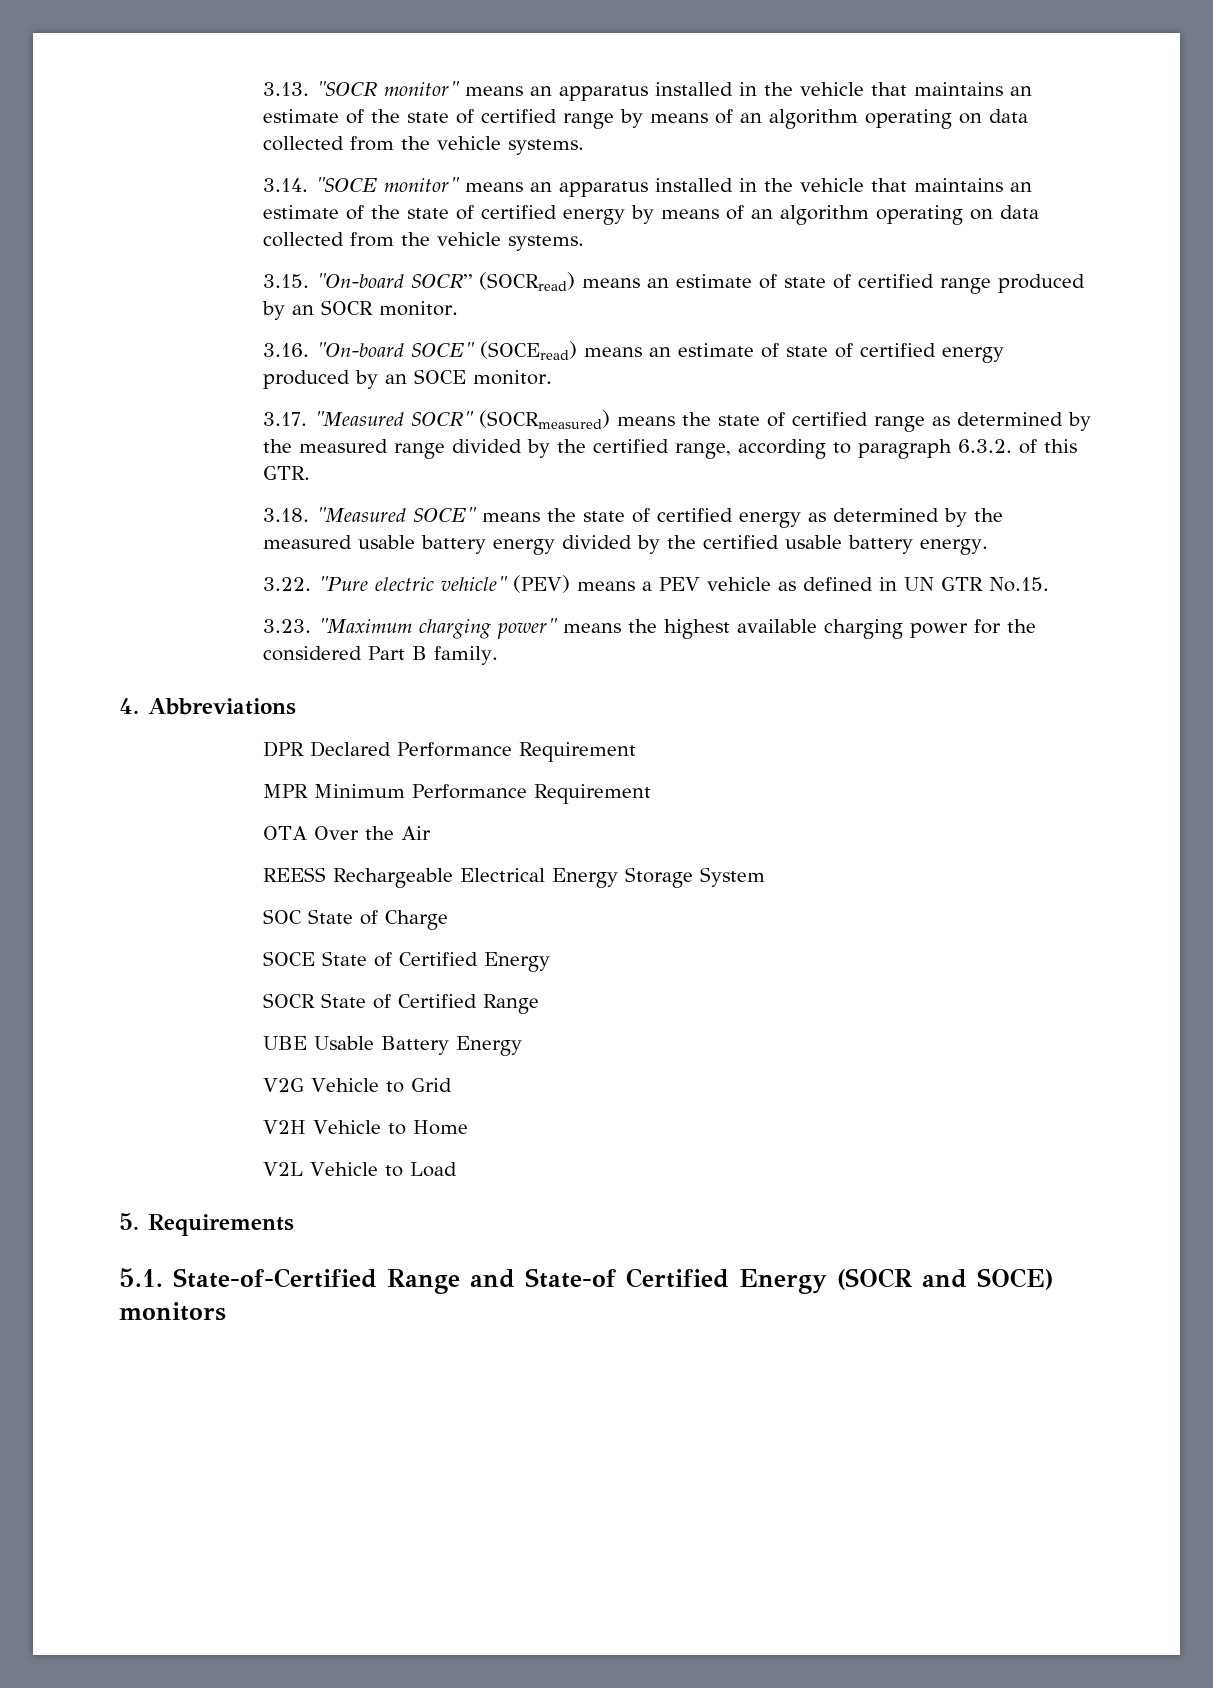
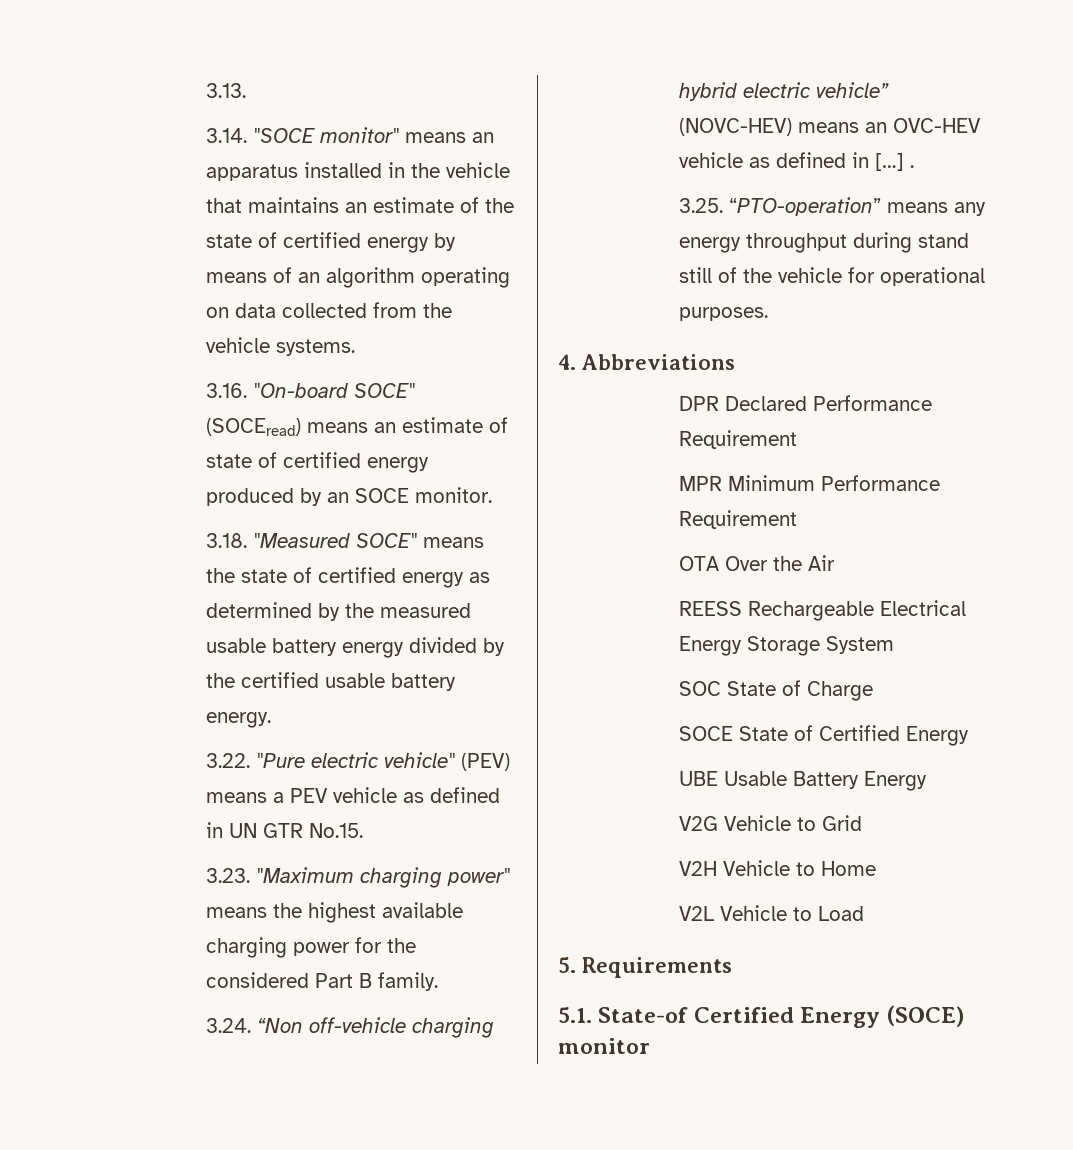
[316,81,1033,101] [263,109,1029,129] [263,136,585,155] "SOCR monitor" means an apparatus installed in the vehicle that maintains an estimate of the state of certified range by means of an algorithm operating on data collected from the vehicle systems. -> (246, 90) none
[263,272,1086,294] [262,300,459,320] // 3.15. "On-board SOCR” (SOCRread) means an estimate of state of certified range produced by an SOCR monitor. -> (355, 347) none
[263,410,1092,432] [263,439,1078,459] [263,466,311,480] // 3.17. "Measured SOCR" (SOCRmeasured) means the state of certified range as determined by the measured range divided by the certified range, according to paragraph 6.3.2. of this GTR. -> (492, 495) none
(499, 655) none -> [205,1017,494,1038] [678,82,889,101] [678,118,981,136] [678,152,914,171] [678,197,986,216] [678,232,969,253] [678,267,985,286] [678,307,768,321] // 3.24. “Non off-vehicle charging hybrid electric vehicle” (NOVC-HEV) means an OVC-HEV vehicle as defined in […] . // 3.25. “PTO-operation” means any energy throughput during stand still of the vehicle for operational purposes.
[263,993,540,1014] // SOCR State of Certified Range -> (969, 736) none
[173,1268,1053,1294] [119,1302,226,1321] State-of-Certified Range and State-of Certified Energy (SOCR and SOCE) monitors -> [598,1005,965,1028] [558,1038,650,1054] State-of Certified Energy (SOCE) monitor

